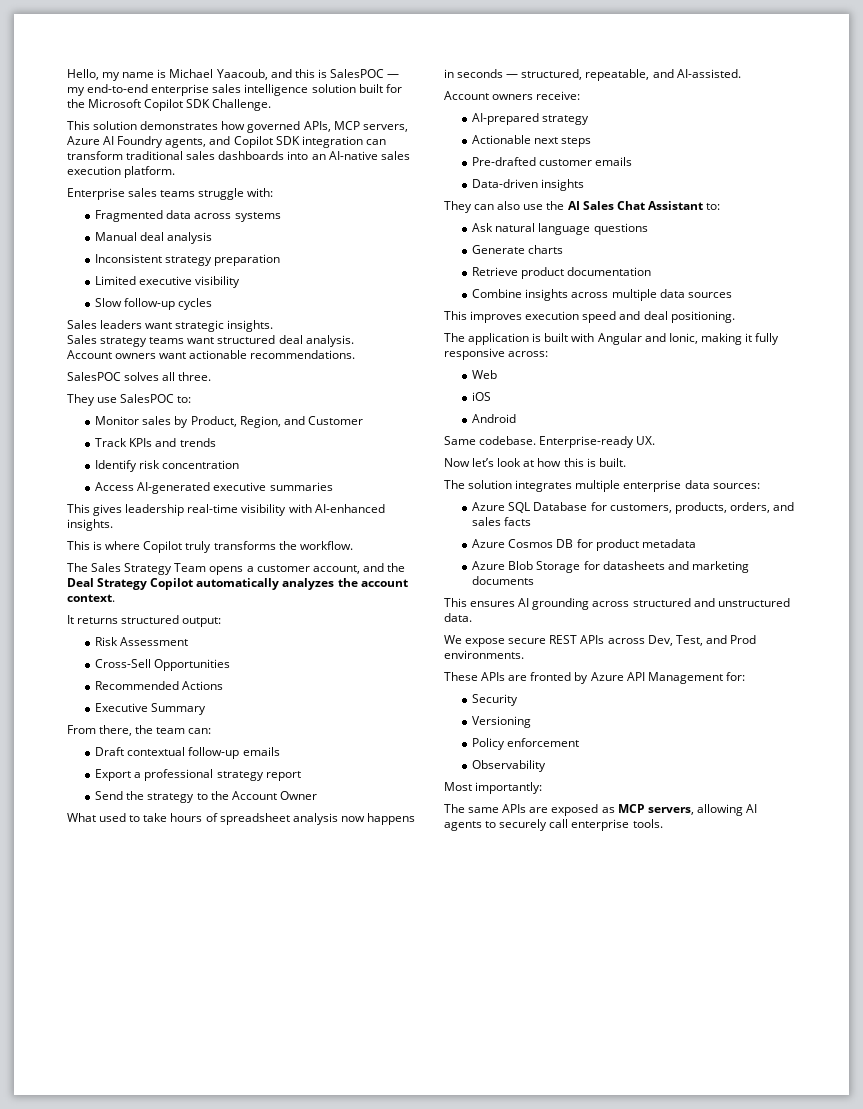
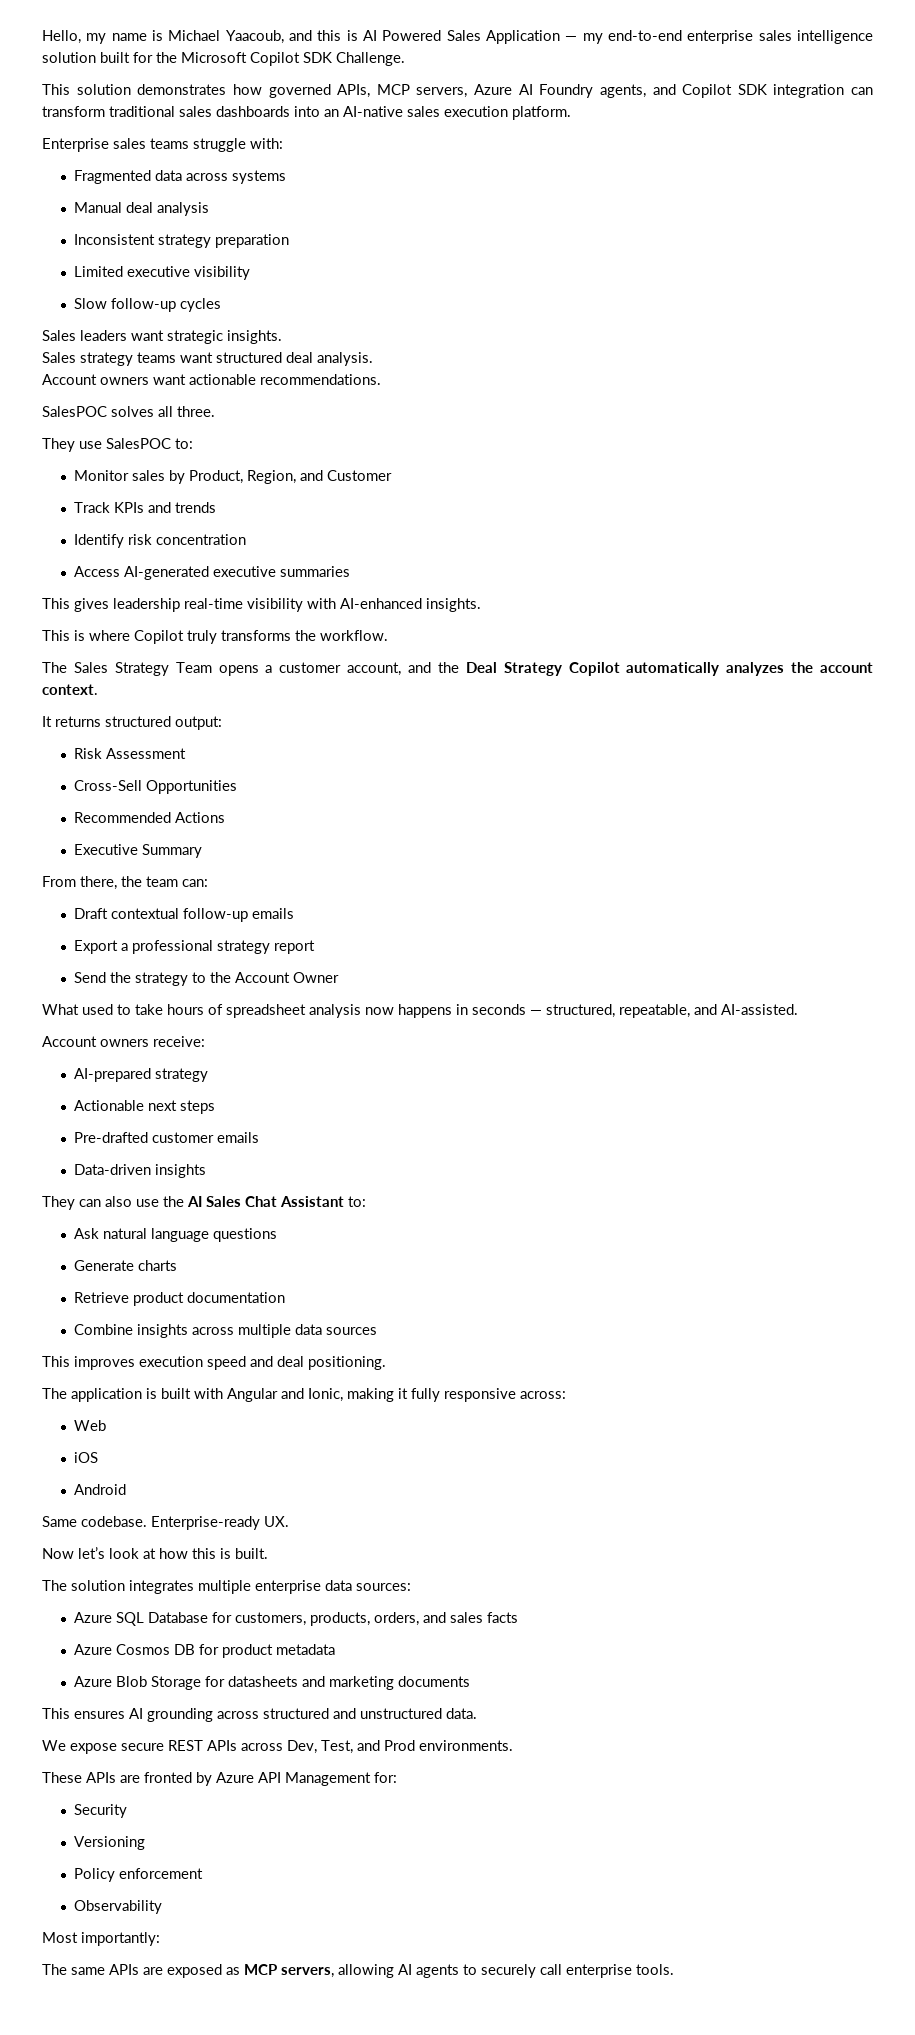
[329,69,384,78] SalesPOC -> [362,30,560,44] AI Powered Sales Application

